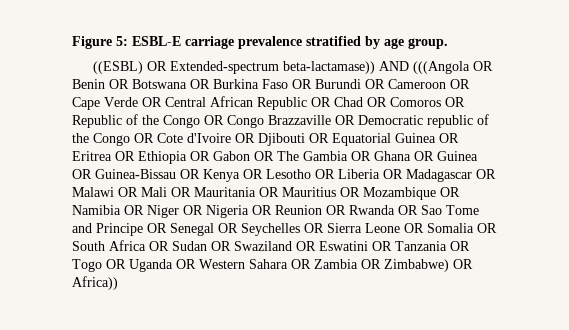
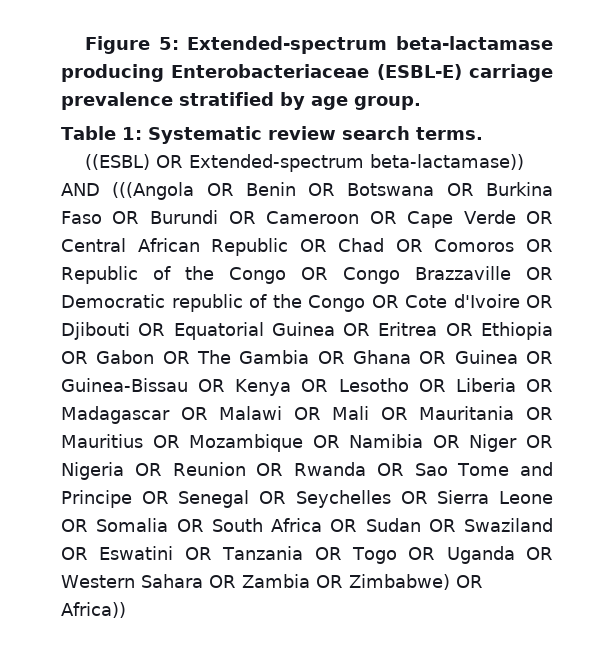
[132,36,181,46] ESBL-E -> [187,36,553,54] [61,64,462,82] Extended-spectrum beta-lactamase producing Enterobacteriaceae (ESBL-E)
(448, 43) none -> [61,126,483,144] // Table 1: Systematic review search terms.

